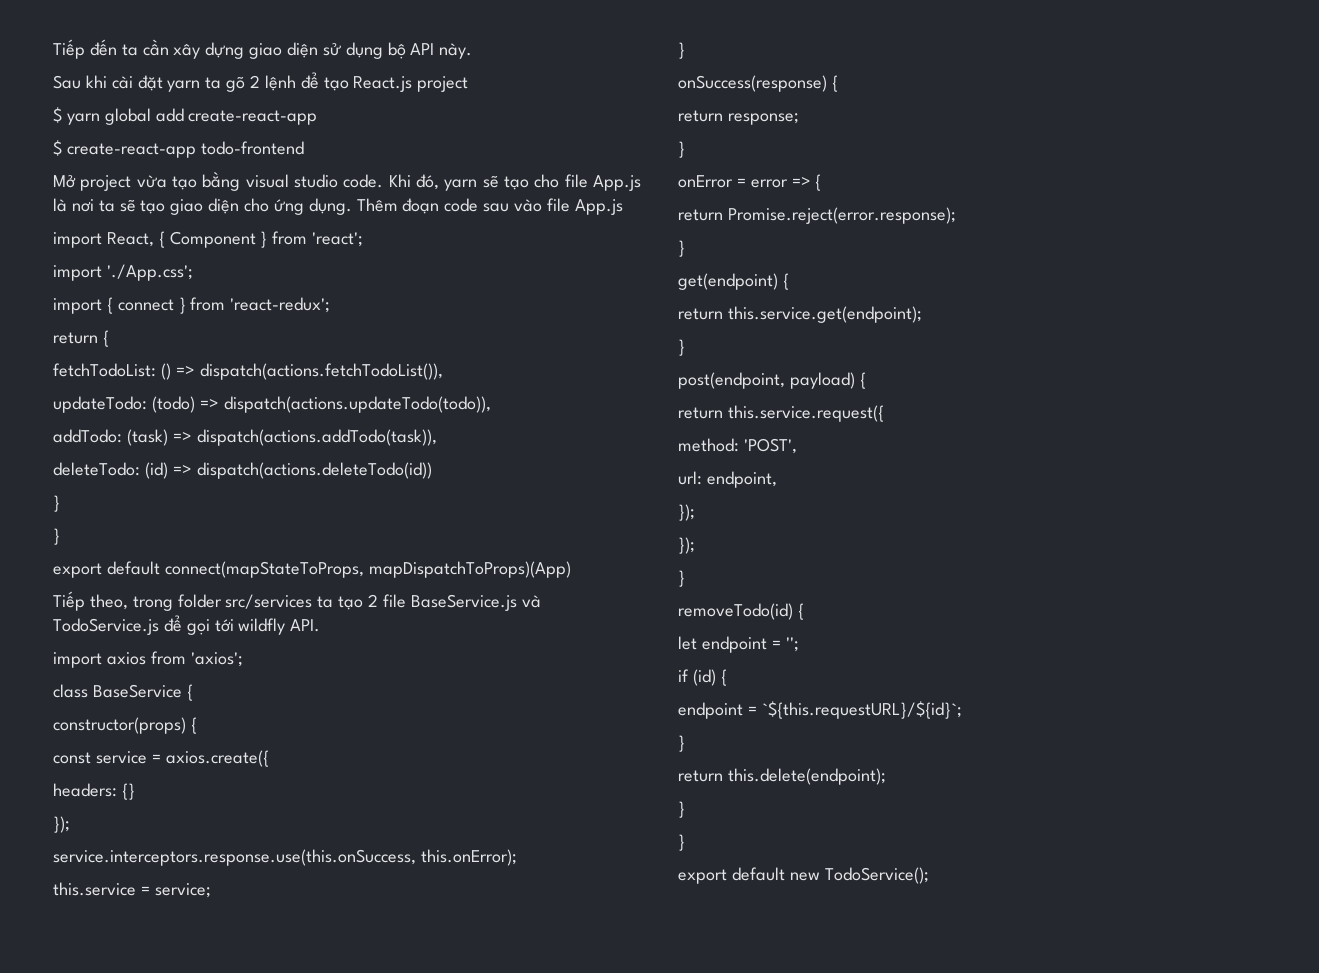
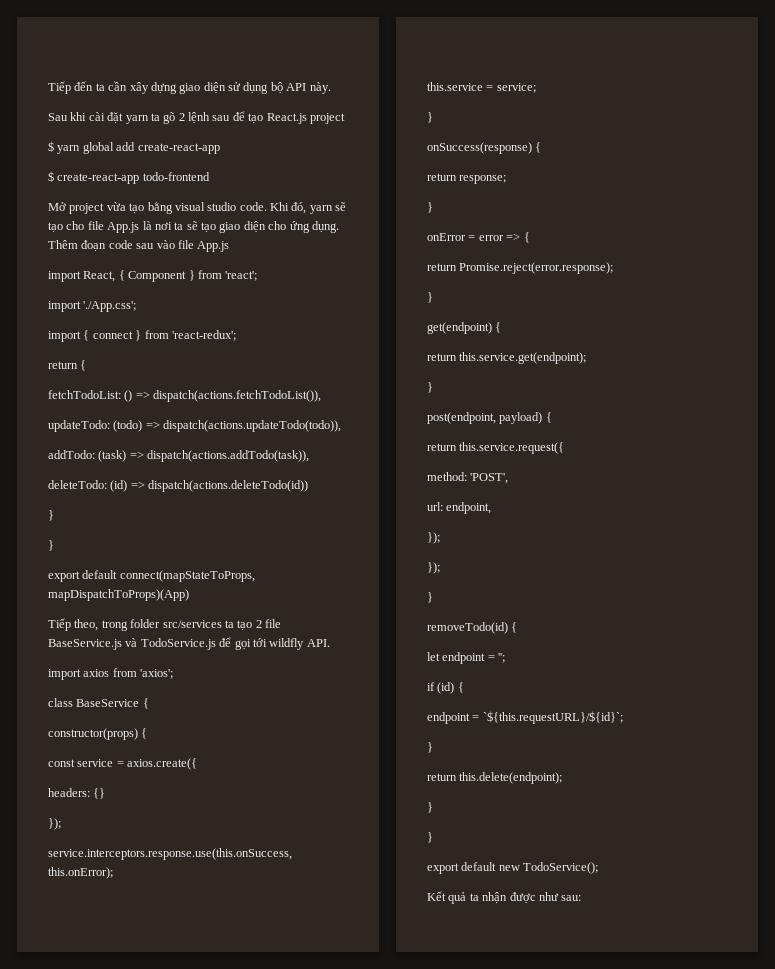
(296, 83) none -> [212,115,231,121] sau
(929, 875) none -> [427,891,582,904] // Kết quả ta nhận được như sau:

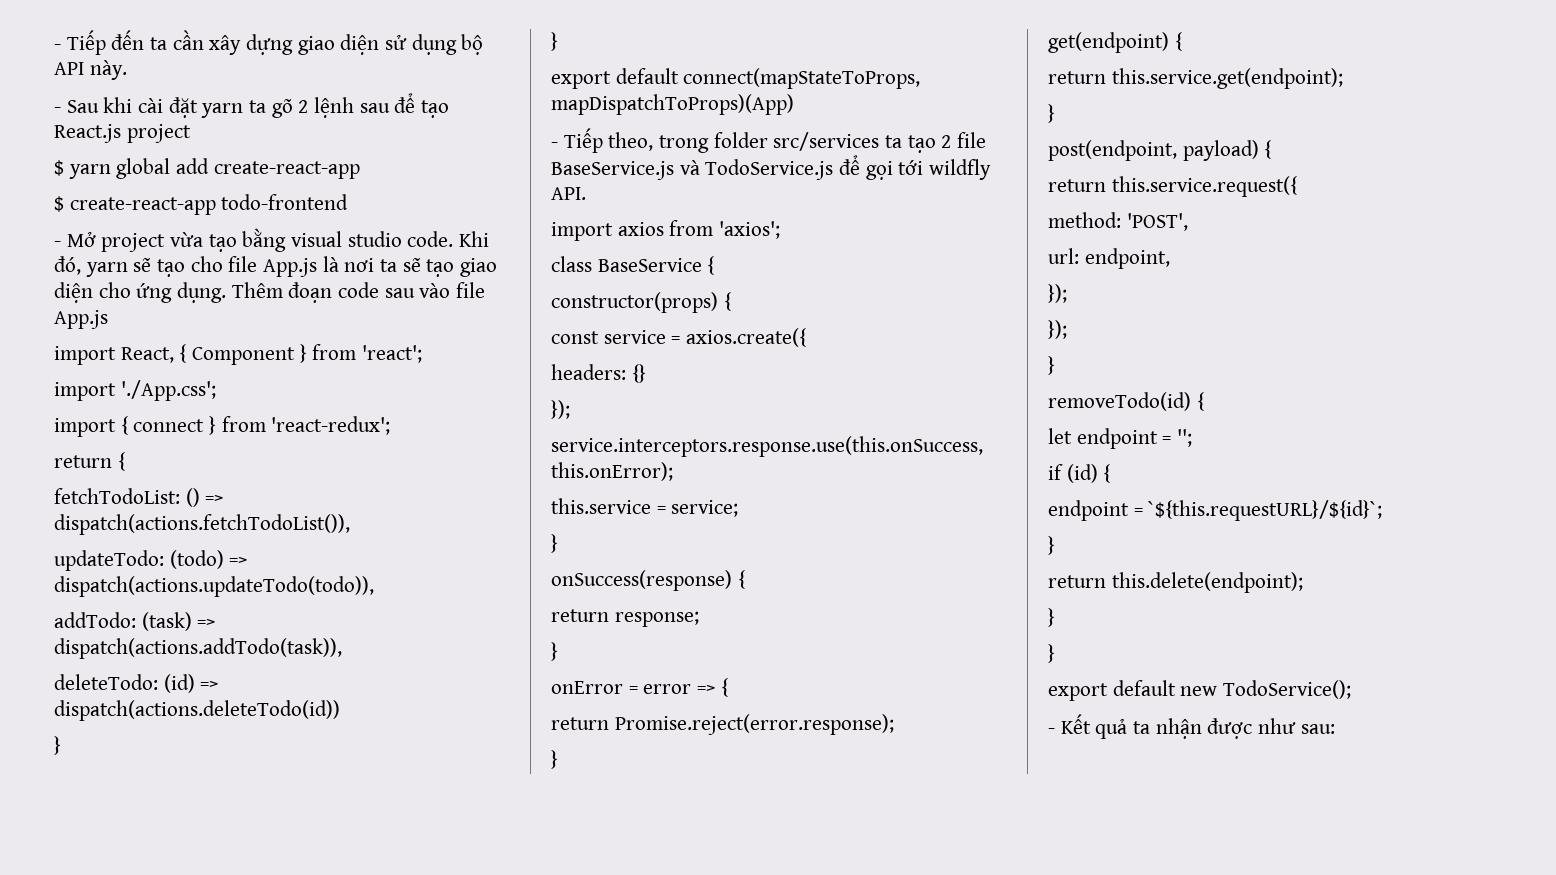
(48, 87) none -> [54,44,61,50] -
(331, 88) none -> [54,107,61,113] -
(210, 176) none -> [54,241,61,247] -
(189, 595) none -> [551,142,558,148] -
(599, 868) none -> [1048,728,1055,734] -

